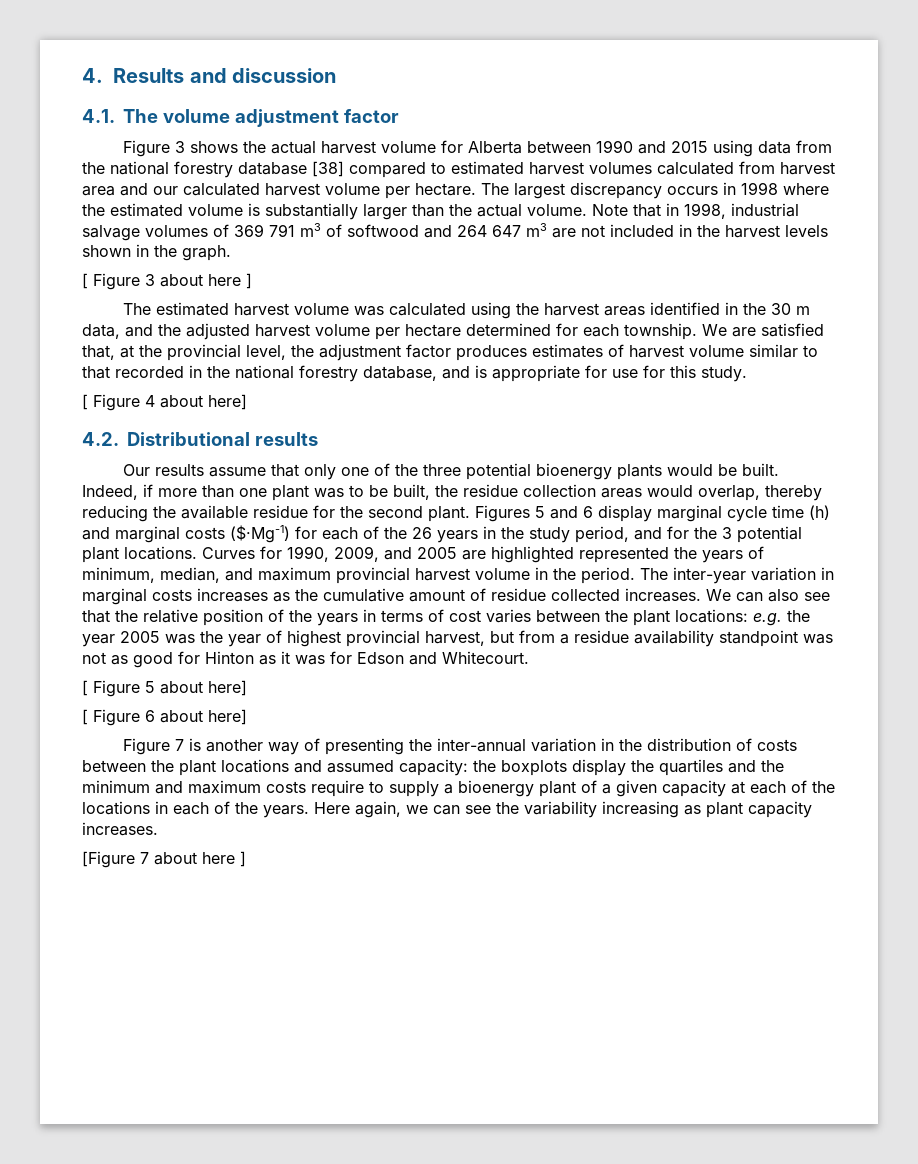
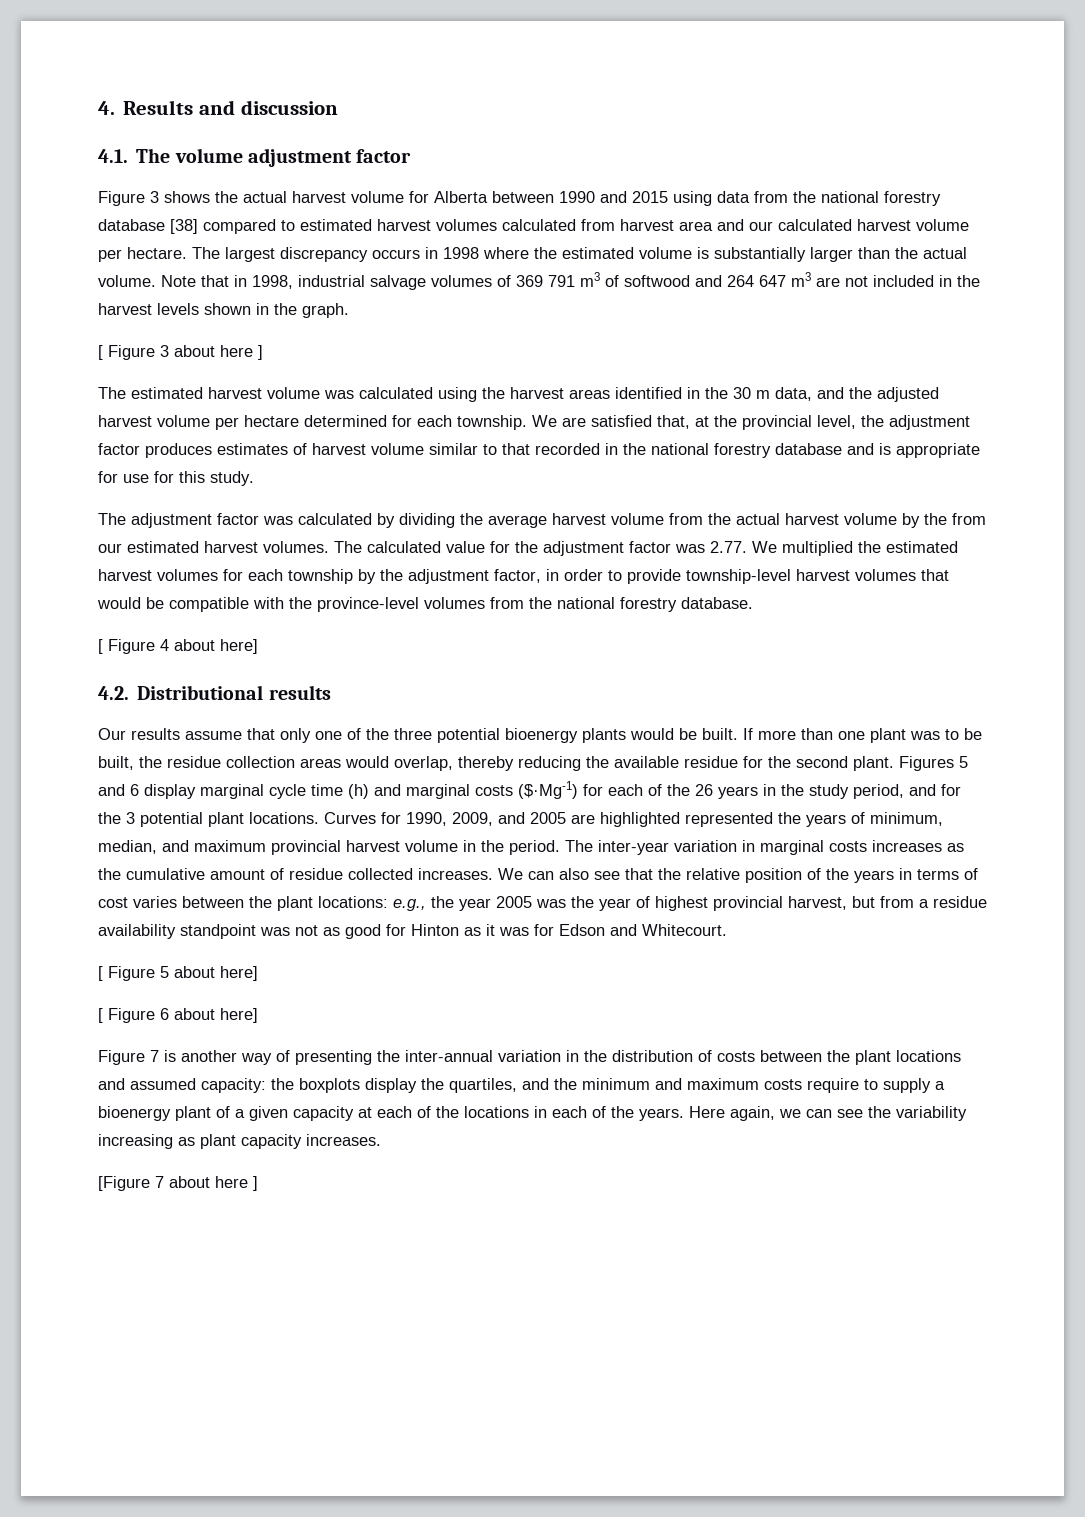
[363,366,437,381] database, -> [775,443,842,455] database
(747, 374) none -> [98,513,986,528] [98,541,958,556] [98,569,949,584] [97,597,753,612] // The adjustment factor was calculated by dividing the average harvest volume from the actual harvest volume by the from our estimated harvest volumes. The calculated value for the adjustment factor was 2.77. We multiplied the estimated harvest volumes for each township by the adjustment factor, in order to provide township-level harvest volumes that would be compatible with the province-level volumes from the national forestry database.
[82,484,153,500] Indeed, if -> [743,728,753,740] If
[753,613,782,626] e.g. -> [393,899,426,911] e.g.,
[659,759,723,776] quartiles -> [449,1078,517,1093] quartiles,

